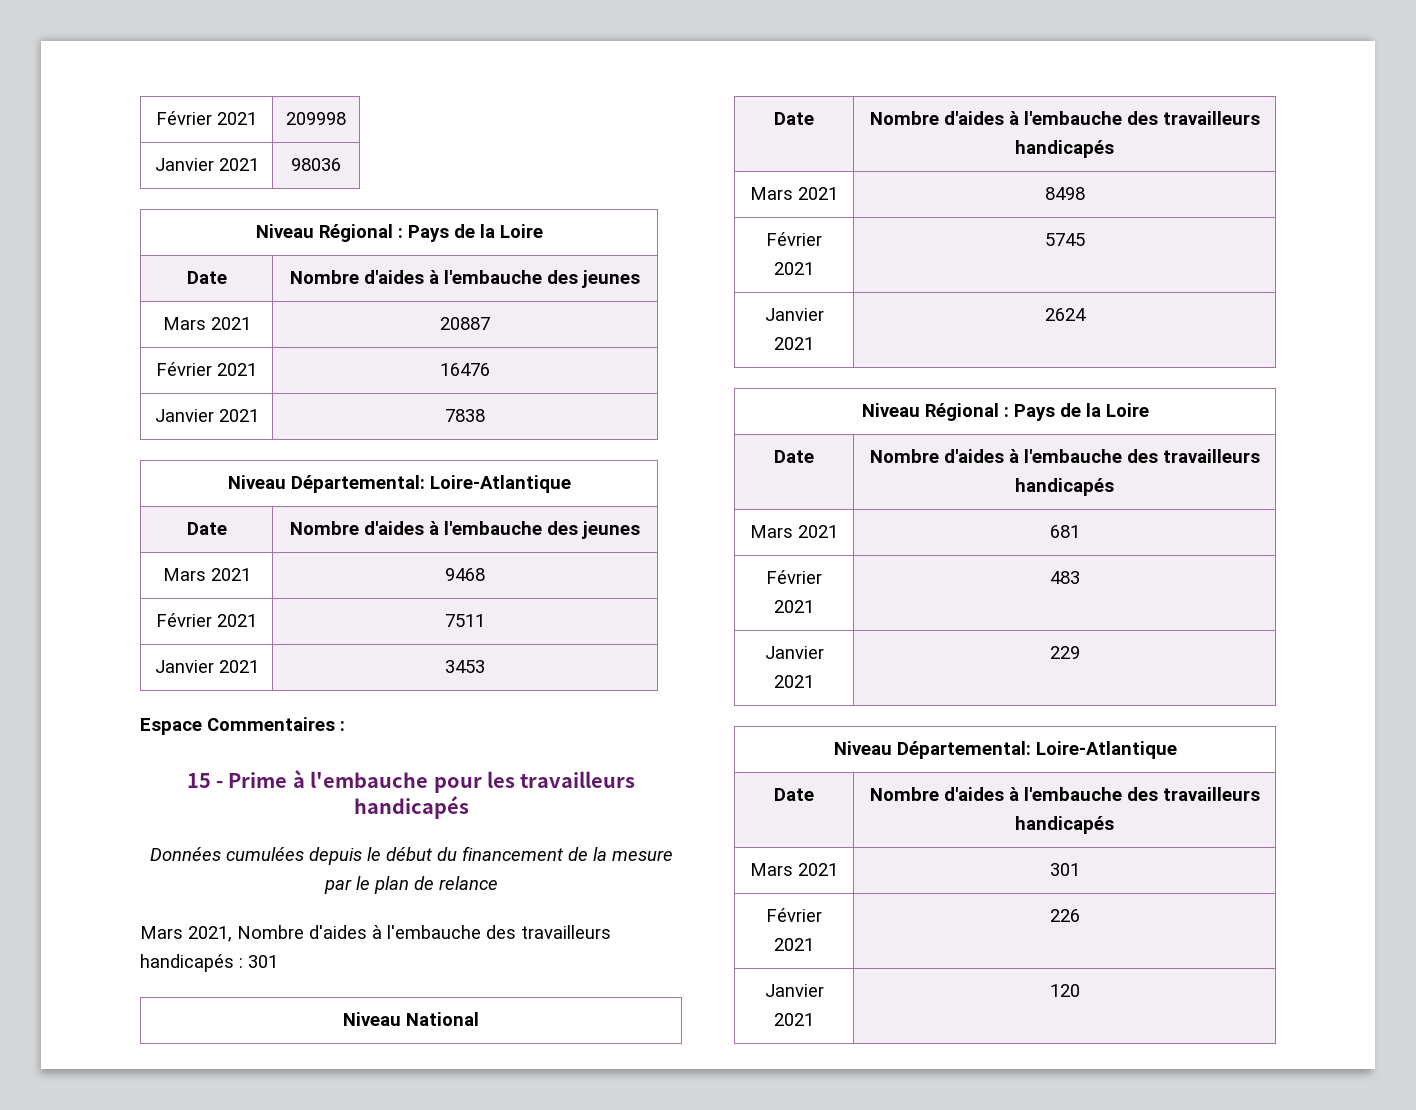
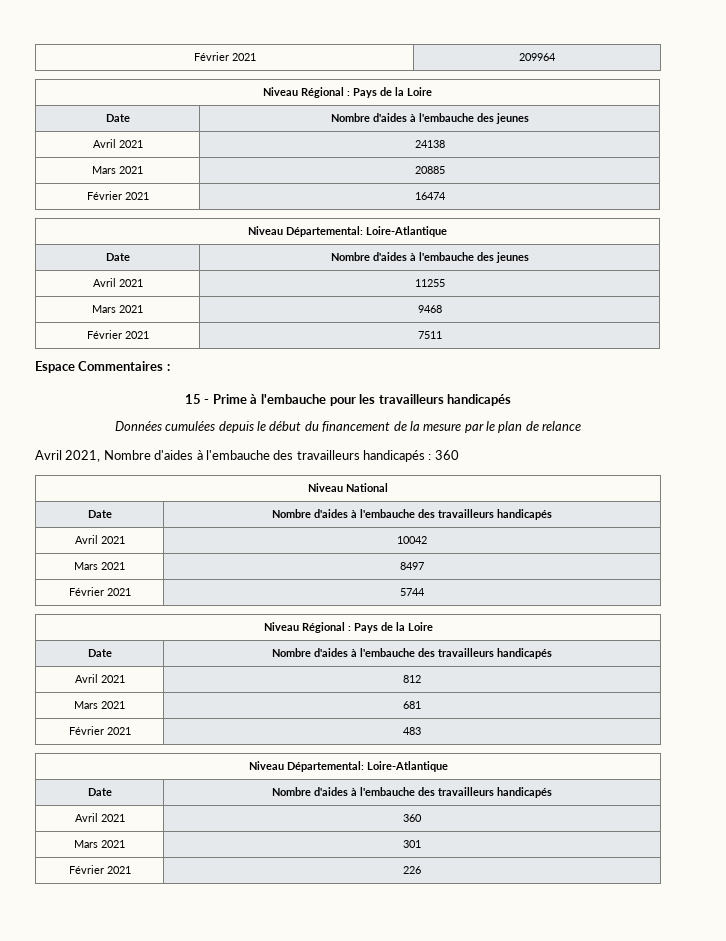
[156,111,257,125] [286,112,346,125] [154,158,259,171] [291,158,341,171] Février 2021 | 209998 // Janvier 2021 | 98036 -> [193,52,256,61] [519,53,556,61] Février 2021 | 209964
[162,317,251,330] [440,317,490,330] [156,362,257,376] [440,363,490,376] [154,409,259,422] [445,409,485,422] // Mars 2021 | 20887 // Février 2021 | 16476 // Janvier 2021 | 7838 -> [92,139,143,148] [414,140,445,148] [92,166,143,174] [414,166,445,174] [86,191,149,200] [414,192,446,200] // Avril 2021 | 24138 // Mars 2021 | 20885 // Février 2021 | 16474
(640, 530) none -> [92,278,143,287] [414,279,445,287] // Avril 2021 | 11255
[154,660,259,673] [445,660,485,673] // Janvier 2021 | 3453 -> (442, 335) none
[140,926,183,939] Mars -> [35,450,62,460] Avril
[248,955,278,968] 301 -> [434,450,459,460] 360
[750,187,838,200] [1044,187,1085,200] [766,232,822,246] [774,262,814,275] [1044,233,1085,246] [764,308,824,321] [774,337,814,350] [1044,308,1086,321] // Mars 2021 | 8498 // Février 2021 | 5745 // Janvier 2021 | 2624 -> [74,535,125,544] [396,536,427,544] [74,562,125,570] [399,562,424,570] [68,587,131,596] [399,588,425,596] // Avril 2021 | 10042 // Mars 2021 | 8497 // Février 2021 | 5744
(1114, 487) none -> [74,674,125,683] [402,675,421,683] // Avril 2021 | 812
[764,646,824,659] [774,675,814,688] [1049,646,1080,659] // Janvier 2021 | 229 -> (421, 731) none
(1114, 825) none -> [74,813,125,822] [402,814,422,822] // Avril 2021 | 360
[764,984,824,997] [774,1013,814,1026] [1049,984,1080,997] // Janvier 2021 | 120 -> (421, 870) none

